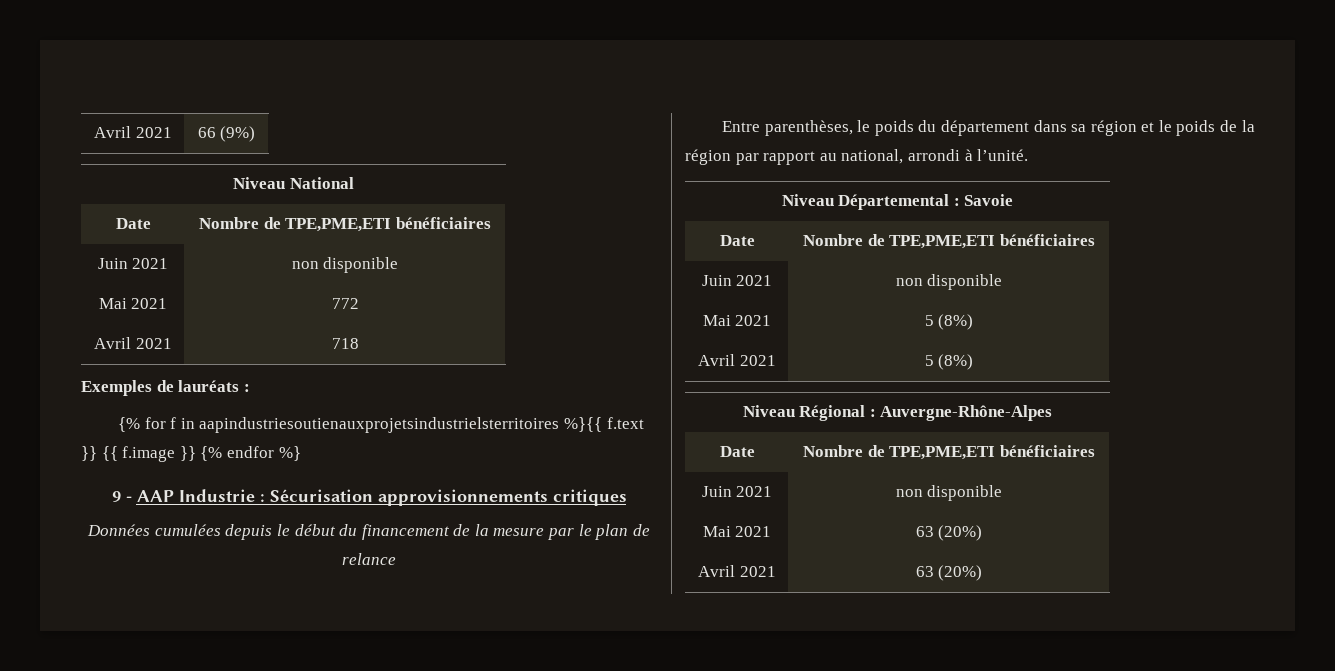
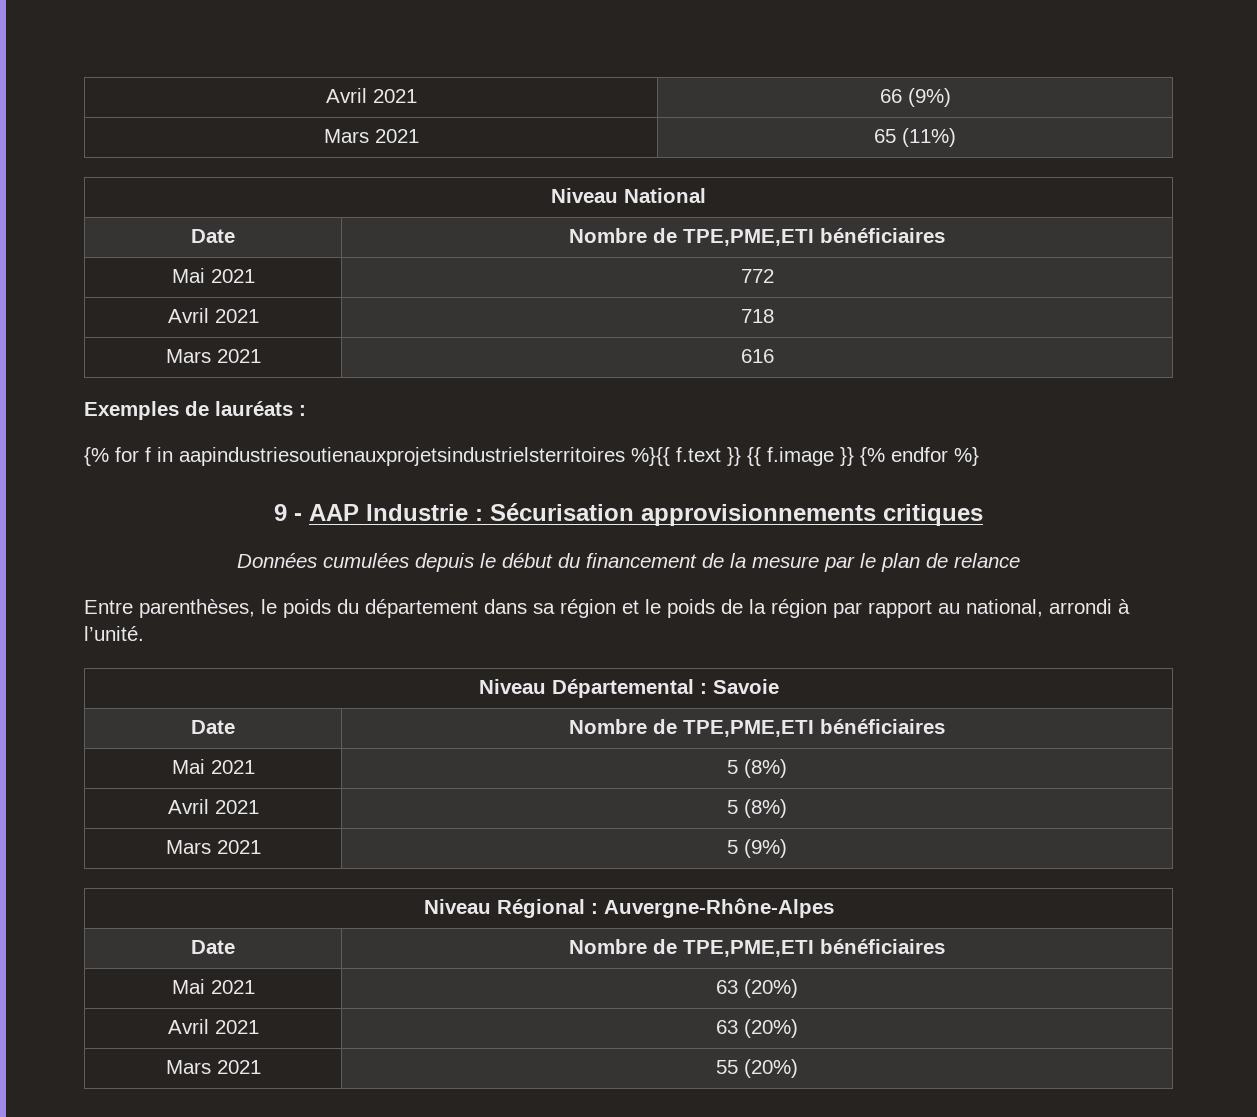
(256, 134) none -> [323,129,419,143] [874,128,957,147] // Mars 2021 | 65 (11%)
[97,258,169,269] [291,257,399,273] // Juin 2021 | non disponible -> (946, 235) none
(359, 343) none -> [165,349,261,363] [740,349,774,363] // Mars 2021 | 616
[701,275,773,286] [895,274,1003,290] // Juin 2021 | non disponible -> (946, 726) none
(974, 362) none -> [165,840,261,854] [727,839,788,858] // Mars 2021 | 5 (9%)
[701,486,773,497] [895,485,1003,501] // Juin 2021 | non disponible -> (946, 946) none
(983, 573) none -> [165,1060,261,1074] [716,1059,799,1078] // Mars 2021 | 55 (20%)

